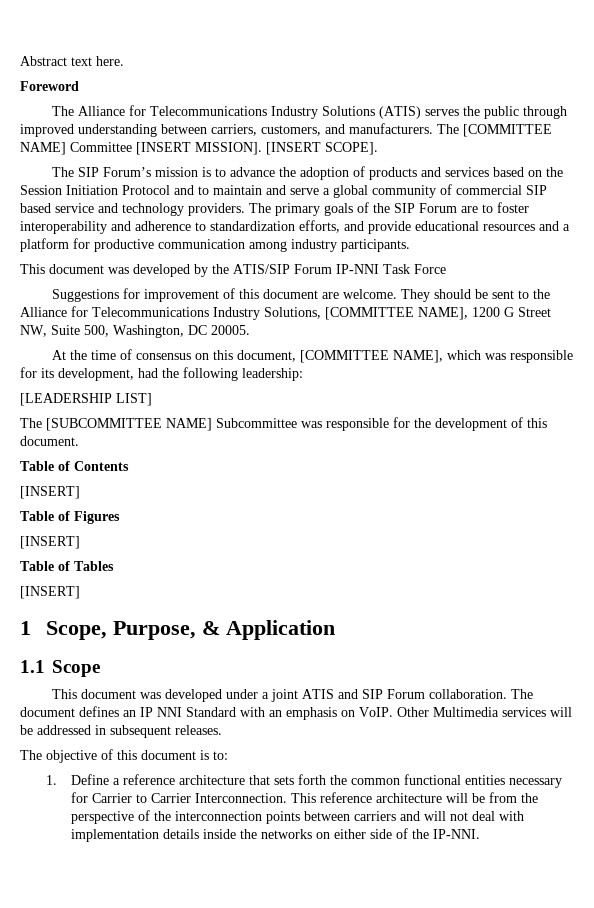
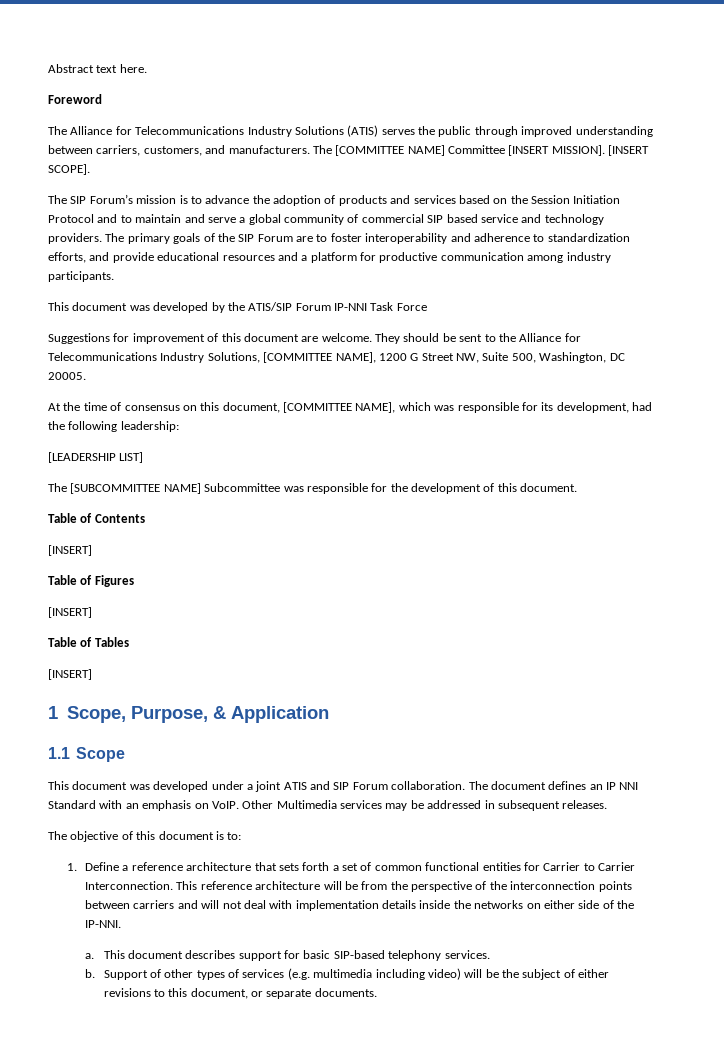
[550,707,572,717] will -> [385,803,408,811] may
[330,775,348,785] the -> [332,862,372,871] a set of
[509,778,563,788] necessary -> (521, 866) none
(481, 834) none -> [85,950,490,961] [85,968,610,980] [103,988,377,999] // a. This document describes support for basic SIP-based telephony services. // b. Support of other types of services (e.g. multimedia including video) will be the subject of either revisions to this document, or separate documents.

